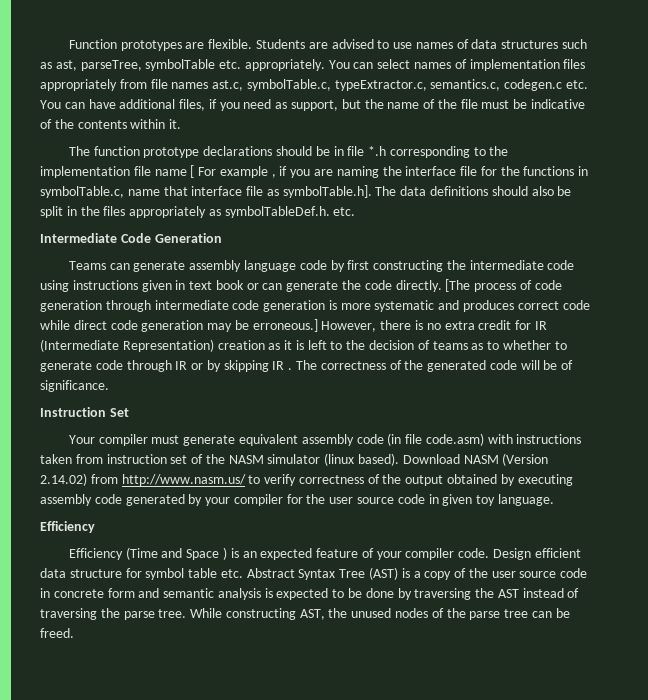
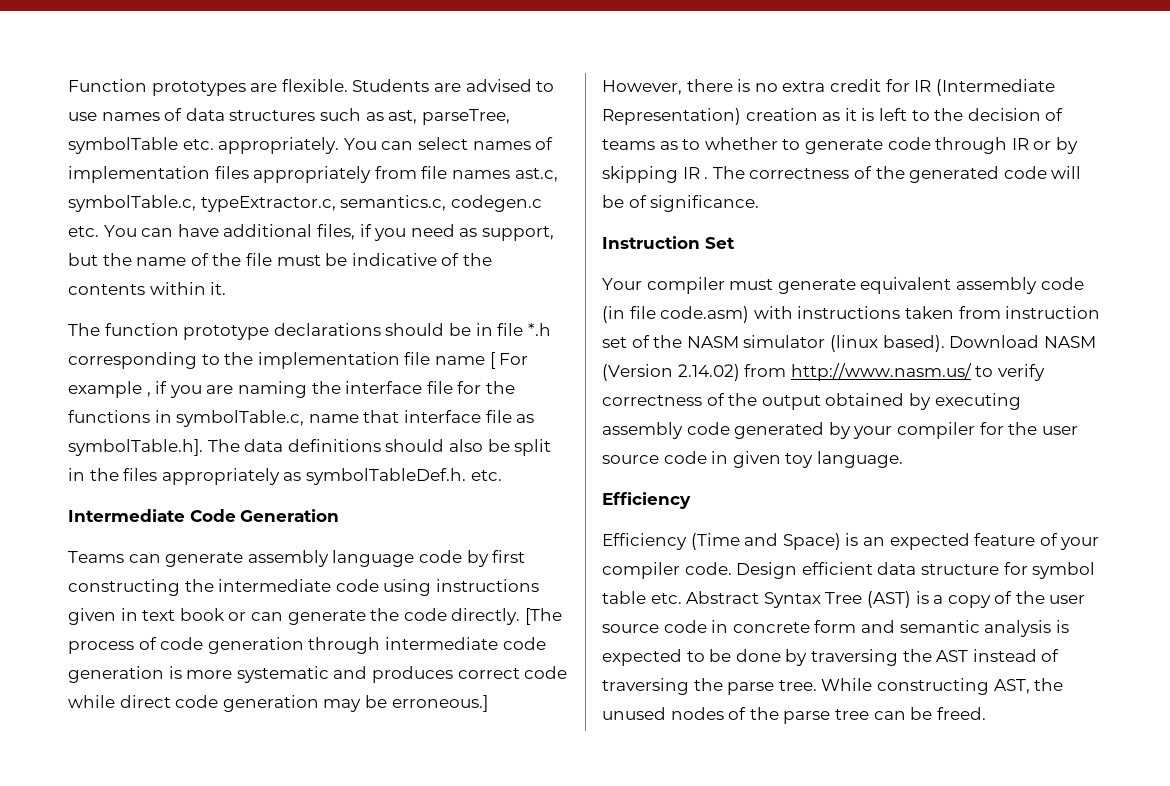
[186,547,227,560] Space ) -> [782,533,841,550] Space)

